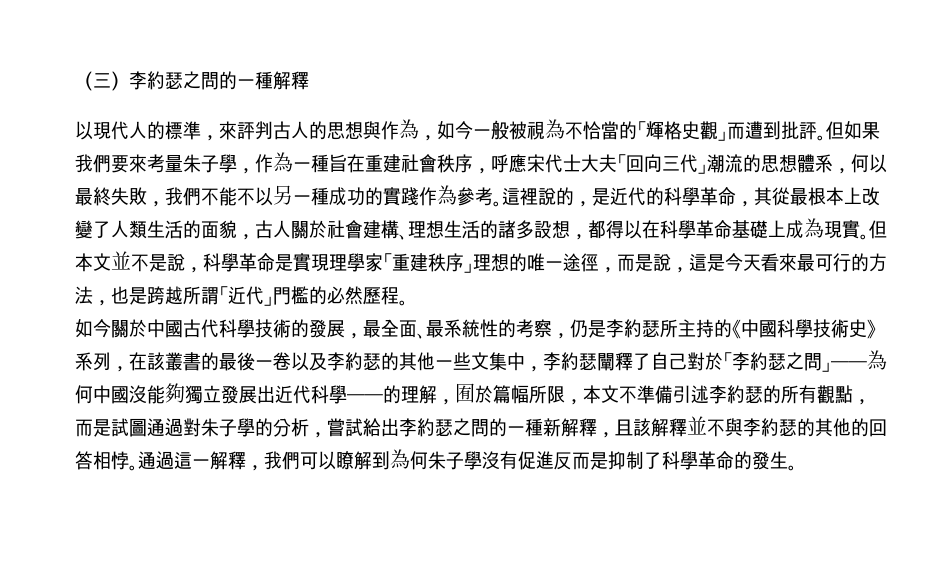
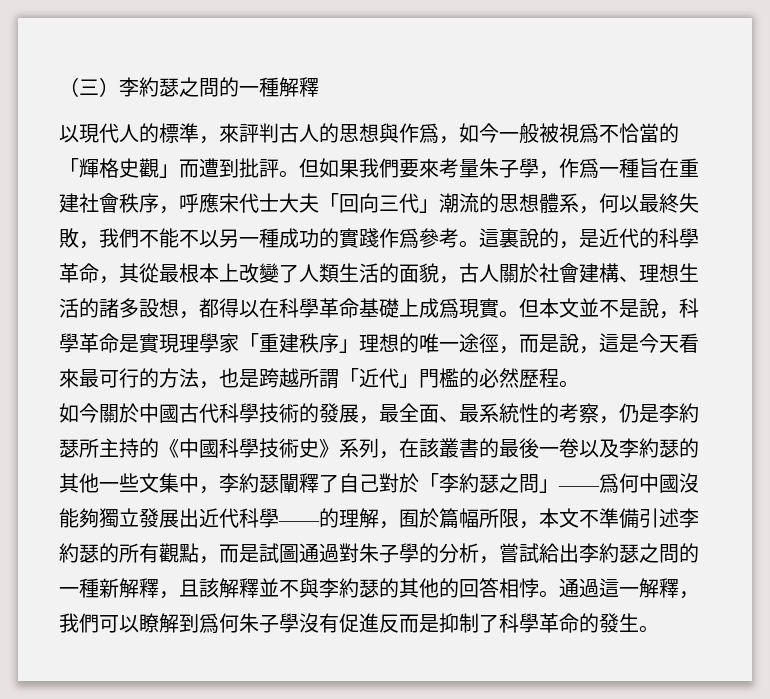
[399,119,419,139] 為 -> [419,123,439,144] 爲
[545,119,565,139] 為 -> [579,123,599,144] 爲
[273,152,293,172] 為 -> [579,158,599,179] 爲
[437,185,457,205] 為 -> [399,228,419,249] 爲
[520,188,538,206] 裡 -> [499,228,519,248] 裏
[804,218,824,238] 為 -> [439,298,459,319] 爲
[867,350,887,370] 為 -> [599,473,619,494] 爲
[390,449,410,469] 為 -> [199,613,219,634] 爲

